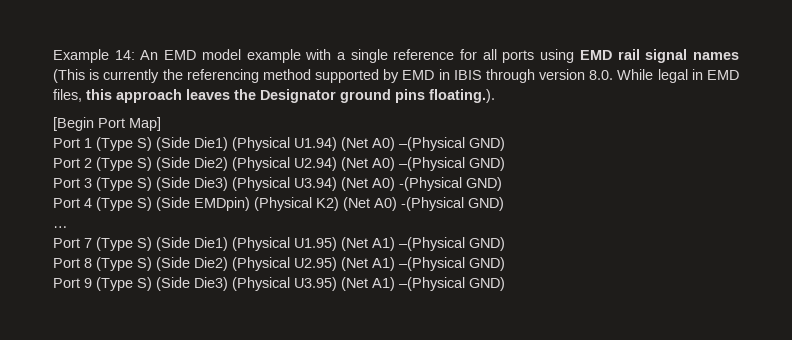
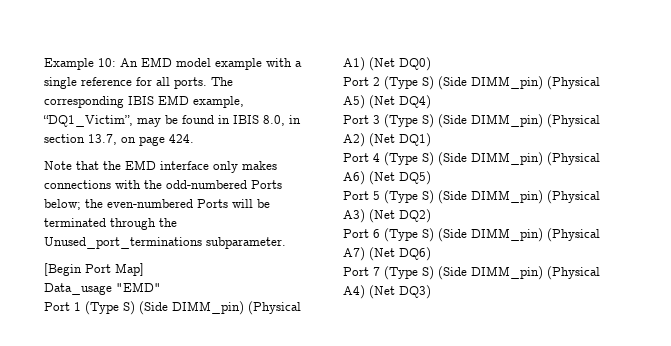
[114,50,135,60] 14: -> [98,58,116,67] 10:
[502,49,739,63] [53,69,739,83] [53,89,495,103] ports using EMD rail signal names (This is currently the referencing method supported by EMD in IBIS through version 8.0. While legal in EMD files, this approach leaves the Designator ground pins floating.). -> [174,77,233,89] [44,95,244,108] [43,115,301,127] [44,134,194,146] [44,160,277,173] [44,180,282,189] [44,199,270,210] [44,218,177,230] [44,237,286,249] ports. The corresponding IBIS EMD example, “DQ1_Victim”, may be found in IBIS 8.0, in section 13.7, on page 424. // Note that the EMD interface only makes connections with the odd-numbered Ports below; the even-numbered Ports will be terminated through the Unused_port_terminations subparameter.
(161, 124) none -> [44,282,161,295] // Data_usage "EMD"
[194,137,505,151] Die1) (Physical U1.94) (Net A0) –(Physical GND) -> [172,301,301,315] [343,57,431,71] DIMM_pin) (Physical A1) (Net DQ0)
[194,157,505,171] Die2) (Physical U2.94) (Net A0) –(Physical GND) -> [471,76,600,90] [343,95,431,109] DIMM_pin) (Physical A5) (Net DQ4)
[194,177,502,191] Die3) (Physical U3.94) (Net A0) -(Physical GND) -> [471,114,600,128] [343,133,431,147] DIMM_pin) (Physical A2) (Net DQ1)
[194,197,504,211] [53,226,68,228] EMDpin) (Physical K2) (Net A0) -(Physical GND) // … -> [471,152,600,166] [343,171,431,185] [343,190,600,204] [343,209,431,223] [343,228,600,242] [343,247,431,261] DIMM_pin) (Physical A6) (Net DQ5) // Port 5 (Type S) (Side DIMM_pin) (Physical A3) (Net DQ2) // Port 6 (Type S) (Side DIMM_pin) (Physical A7) (Net DQ6)
[194,237,505,251] [53,257,505,271] [53,277,505,291] Die1) (Physical U1.95) (Net A1) –(Physical GND) // Port 8 (Type S) (Side Die2) (Physical U2.95) (Net A1) –(Physical GND) // Port 9 (Type S) (Side Die3) (Physical U3.95) (Net A1) –(Physical GND) -> [471,266,600,280] [343,285,431,299] DIMM_pin) (Physical A4) (Net DQ3)

